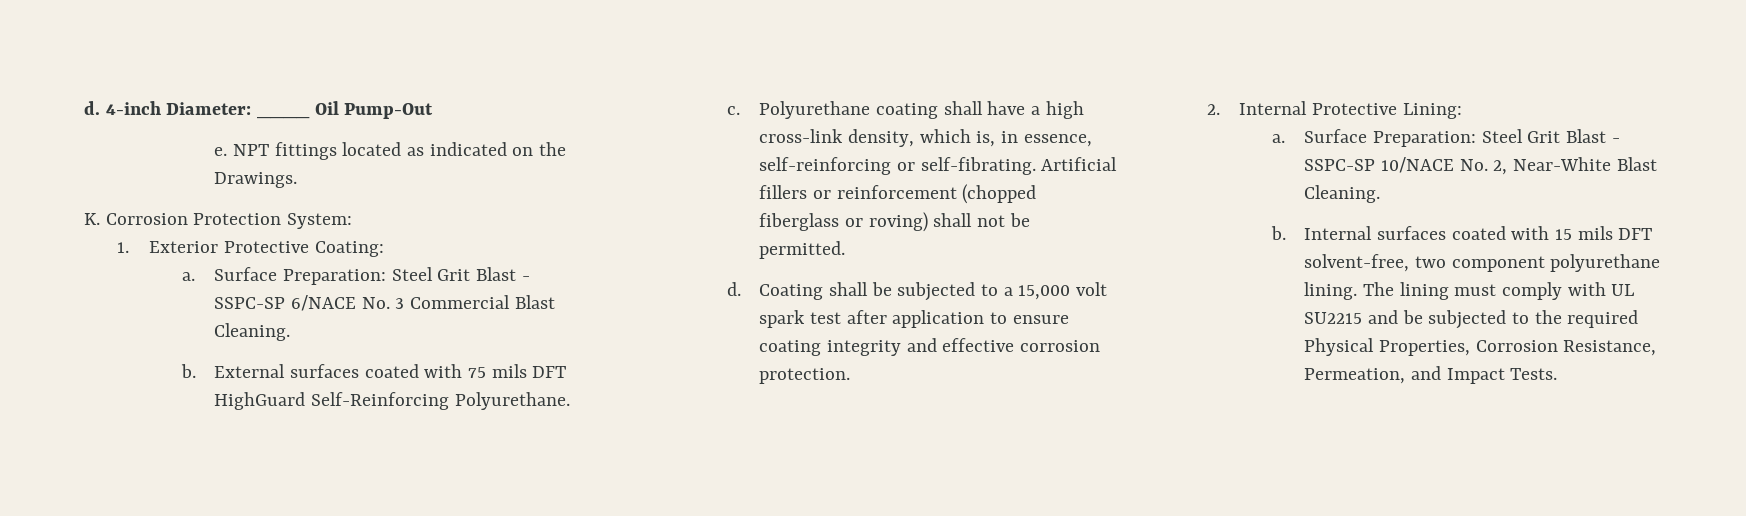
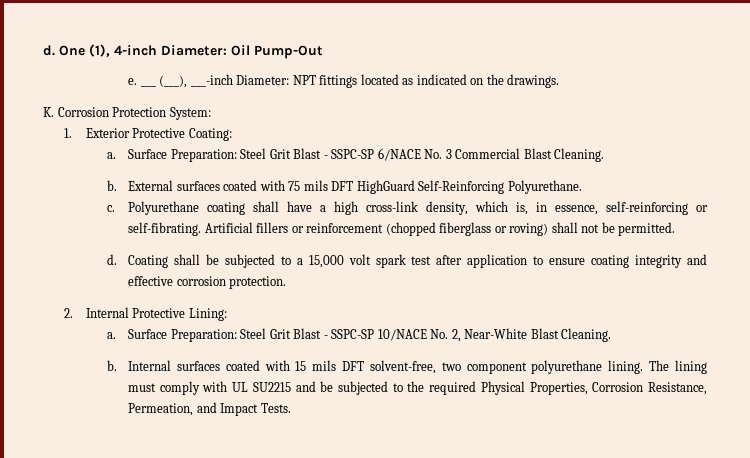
[84,101,100,115] d. -> [43,44,110,57] d. One (1),
[257,115,311,119] ____ -> (227, 50) none
(228, 151) none -> [140,74,290,88] ___ (___), ___-inch Diameter:
[214,172,298,188] Drawings. -> [507,74,560,88] drawings.

